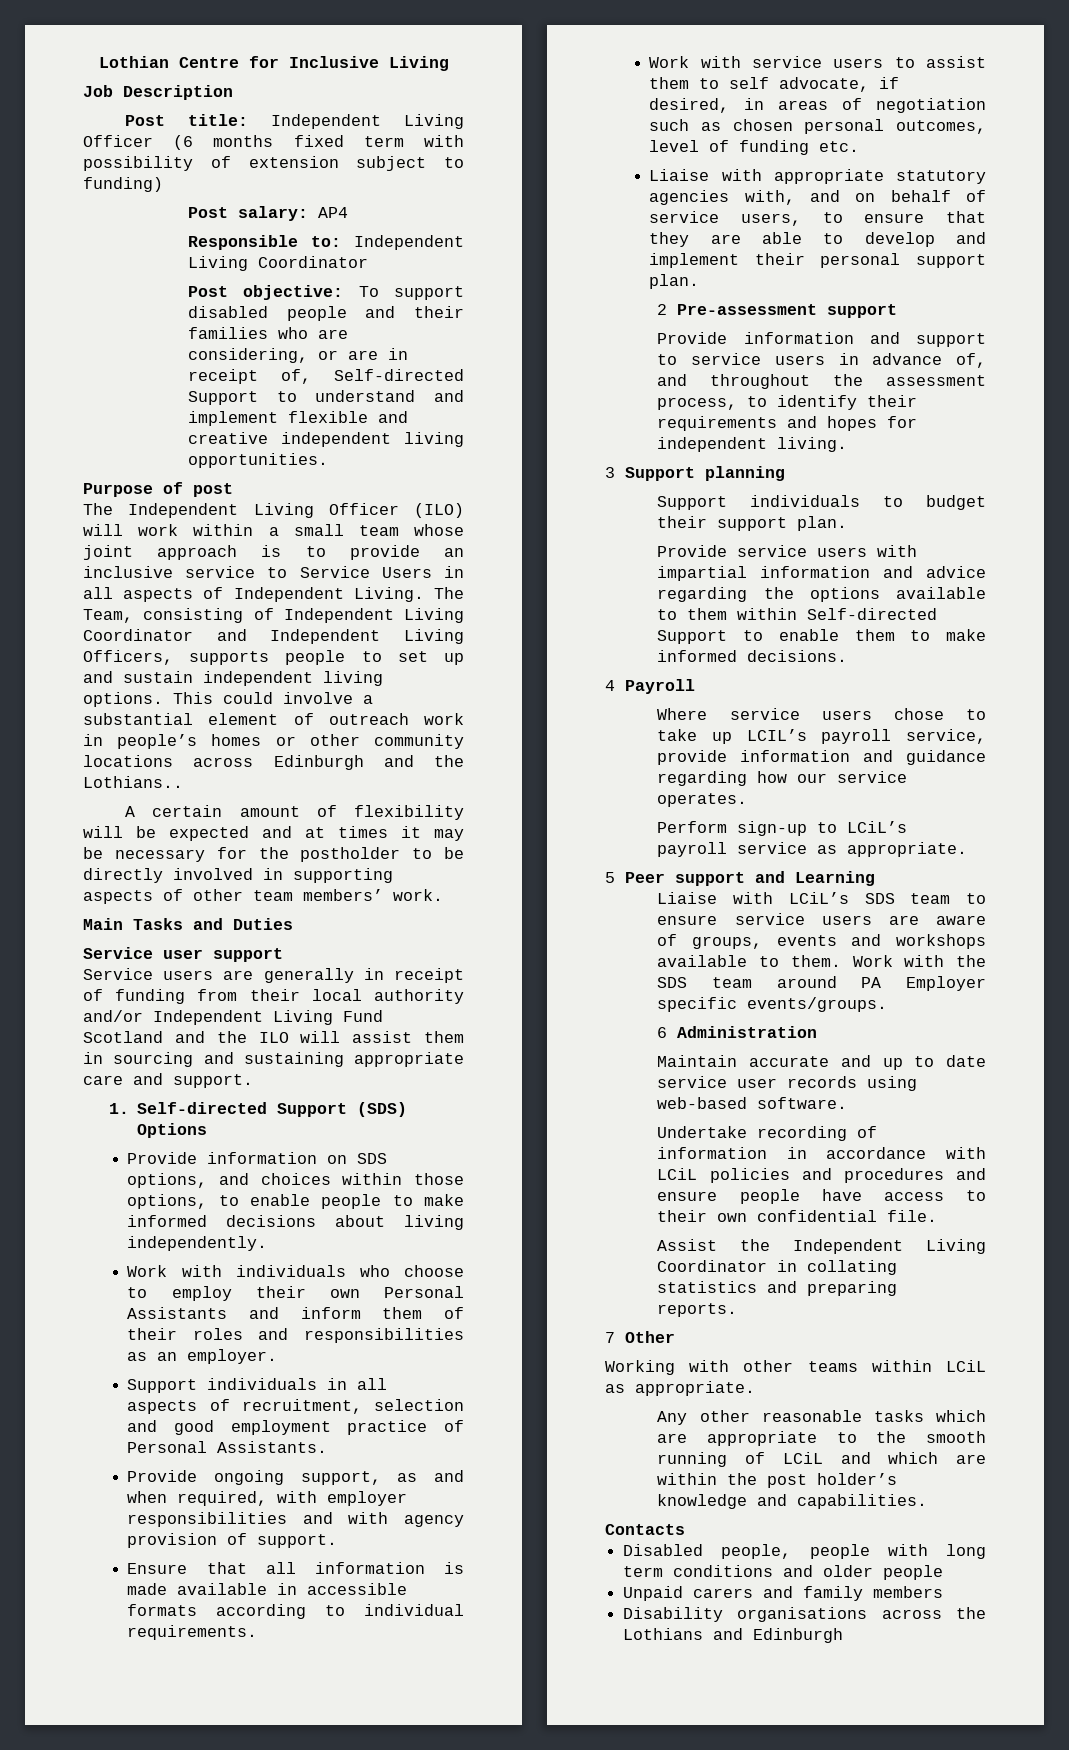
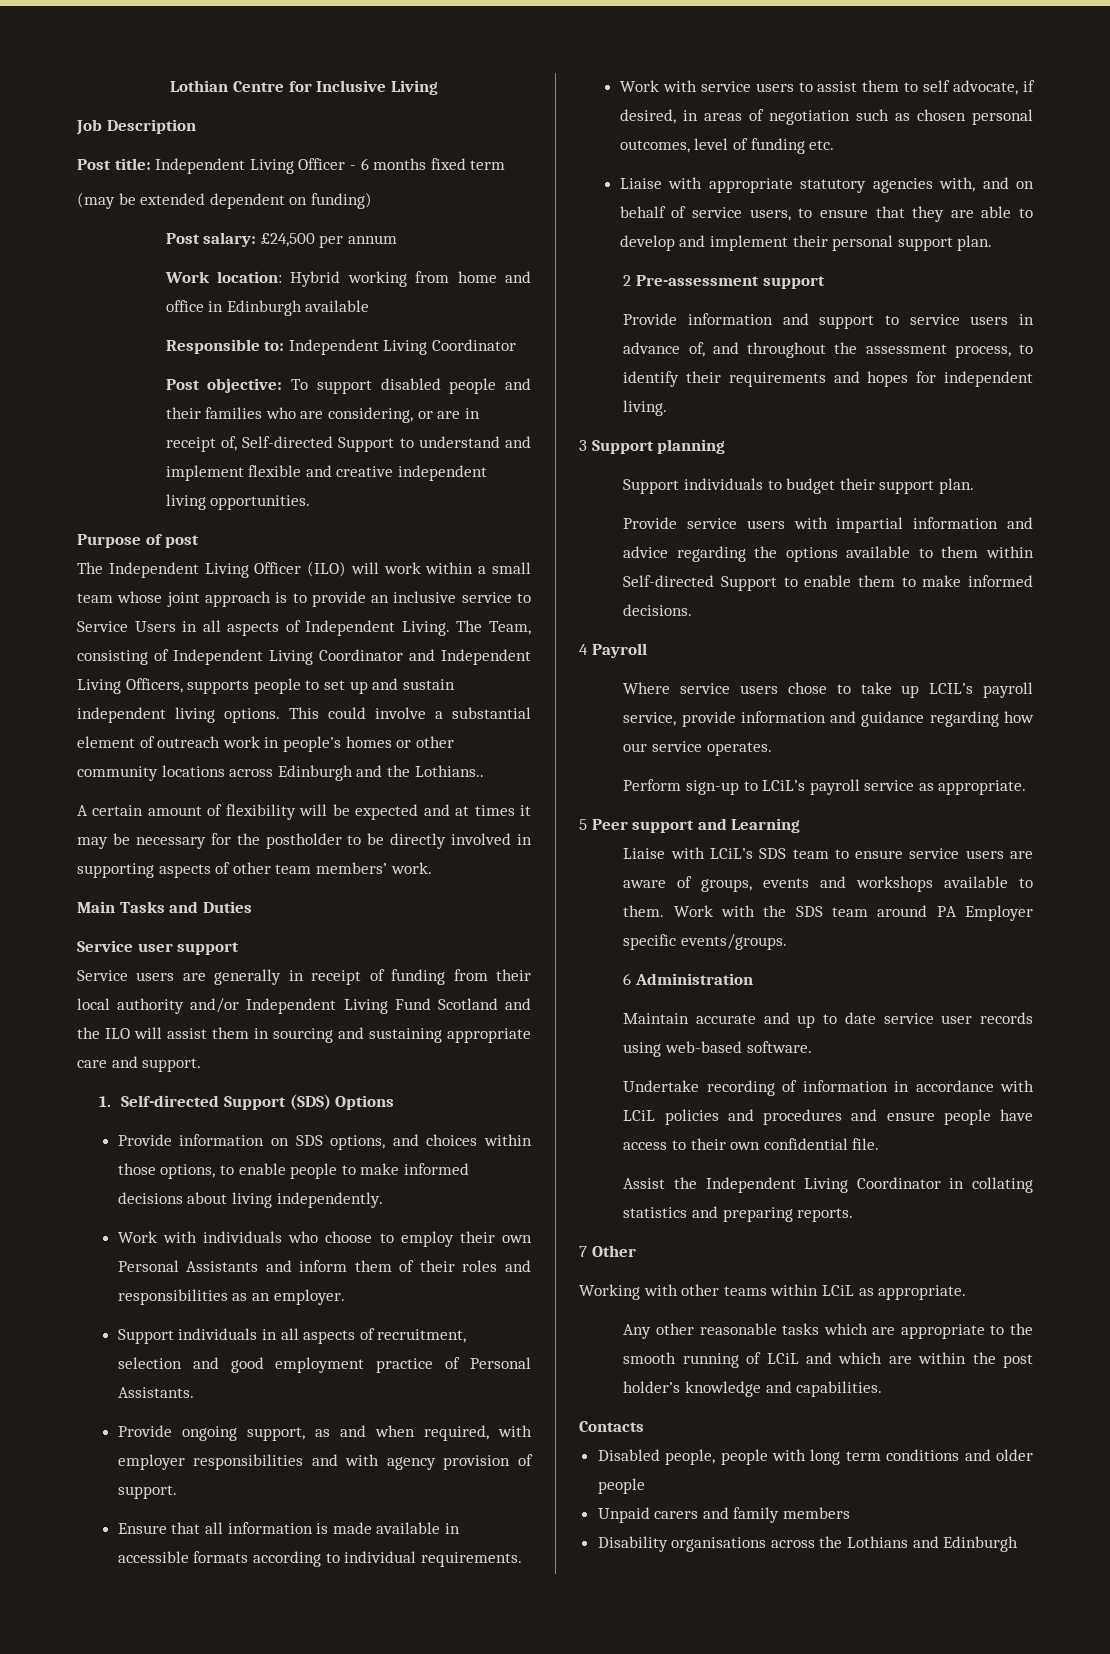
[173,135,194,150] (6 -> [349,158,369,170] - 6
[424,135,464,147] [83,156,464,171] [83,177,163,192] [187,206,348,221] with possibility of extension subject to funding) // Post salary: AP4 -> [77,192,372,209] [165,232,398,248] [164,271,531,287] [165,300,370,316] // (may be extended dependent on funding) // Post salary: £24,500 per annum // Work location: Hybrid working from home and office in Edinburgh available

